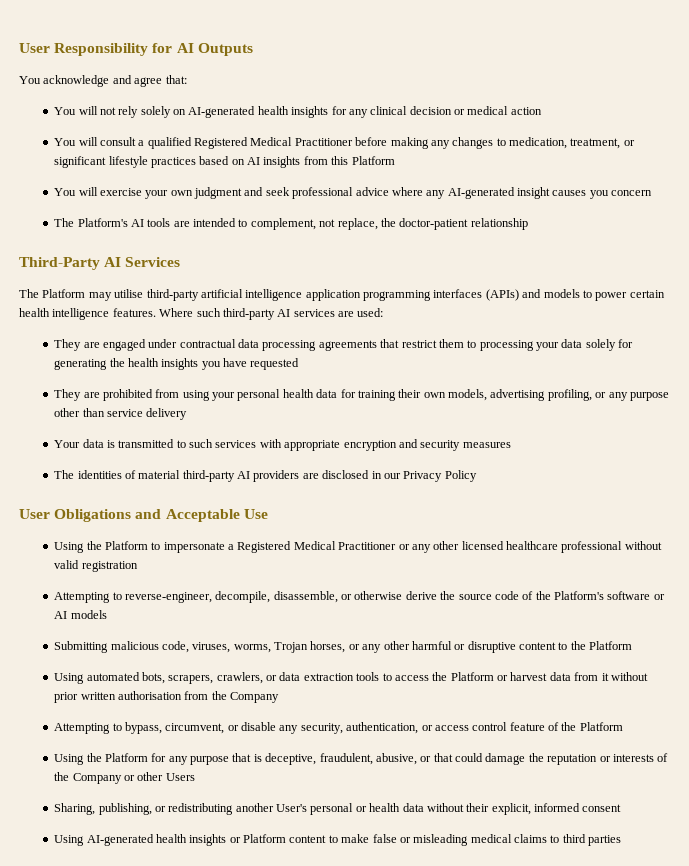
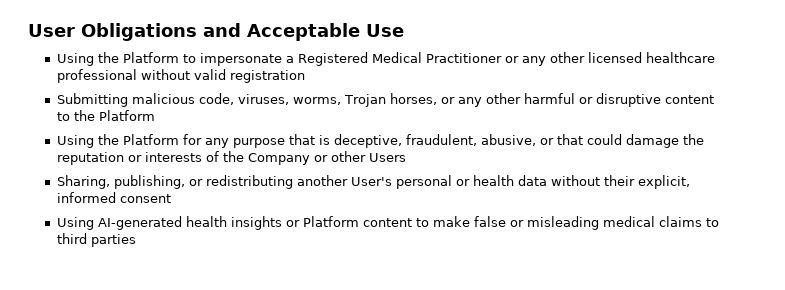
[19,43,253,56] [19,75,187,87] [54,106,542,118] [54,137,635,149] [54,156,395,168] [54,187,653,199] [54,218,528,230] [19,257,181,270] [19,289,665,301] [19,308,384,320] [54,339,634,351] [54,358,300,370] [54,389,669,401] [54,408,188,420] [54,439,511,451] [54,470,477,482] [19,509,50,519] User Responsibility for AI Outputs // You acknowledge and agree that: // You will not rely solely on AI-generated health insights for any clinical decision or medical action // You will consult a qualified Registered Medical Practitioner before making any changes to medication, treatment, or significant lifestyle practices based on AI insights from this Platform // You will exercise your own judgment and seek professional advice where any AI-generated insight causes you concern // The Platform's AI tools are intended to complement, not replace, the doctor-patient relationship // Third-Party AI Services // The Platform may utilise third-party artificial intelligence application programming interfaces (APIs) and models to power certain health intelligence features. Where such third-party AI services are used: // They are engaged under contractual data processing agreements that restrict them to processing your data solely for generating the health insights you have requested // They are prohibited from using your personal health data for training their own models, advertising profiling, or any purpose other than service delivery // Your data is transmitted to such services with appropriate encryption and security measures // The identities of material third-party AI providers are disclosed in our Privacy Policy // User -> [28,24,75,37] User
[54,591,665,603] [54,610,107,619] // Attempting to reverse-engineer, decompile, disassemble, or otherwise derive the source code of the Platform's software or AI models -> (305, 76) none
[54,672,648,684] [54,691,280,703] [54,722,623,734] // Using automated bots, scrapers, crawlers, or data extraction tools to access the Platform or harvest data from it without prior written authorisation from the Company // Attempting to bypass, circumvent, or disable any security, authentication, or access control feature of the Platform -> (155, 115) none

